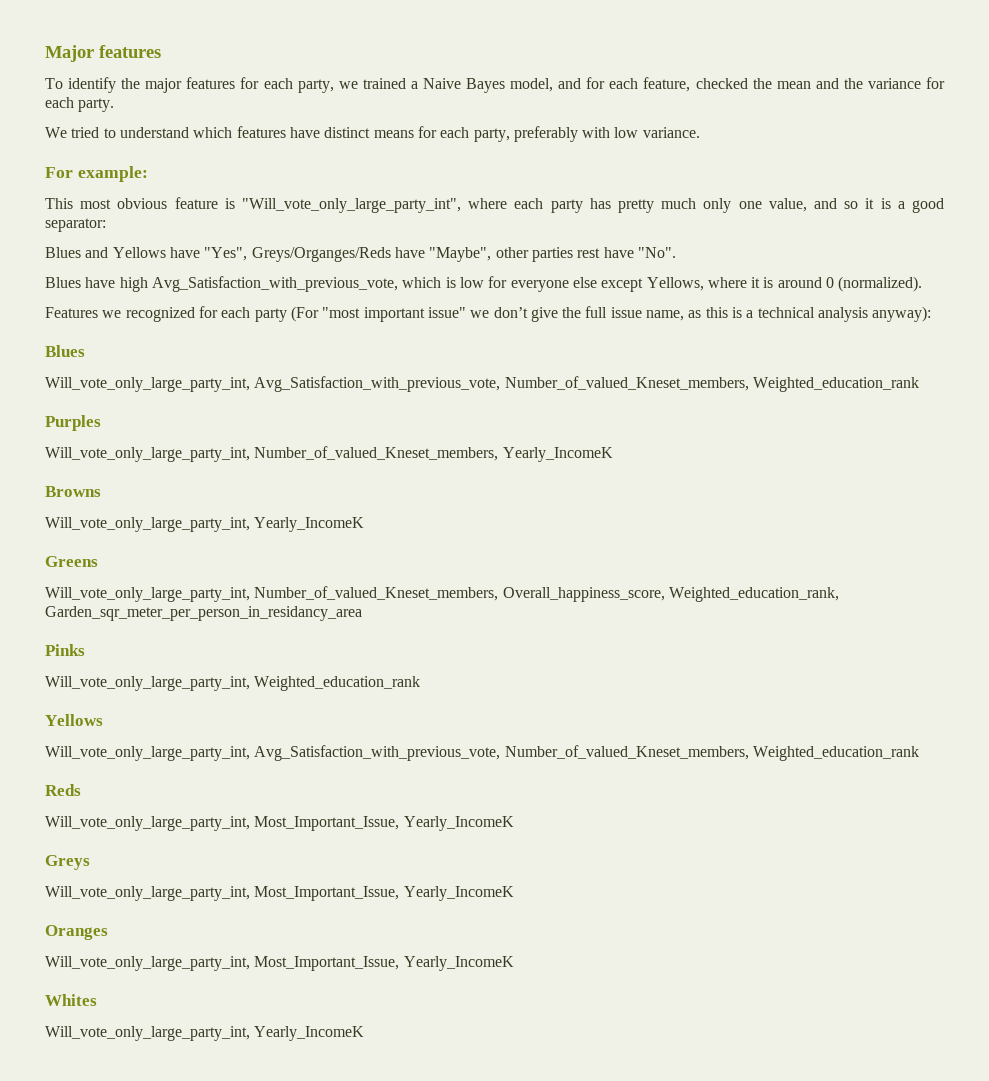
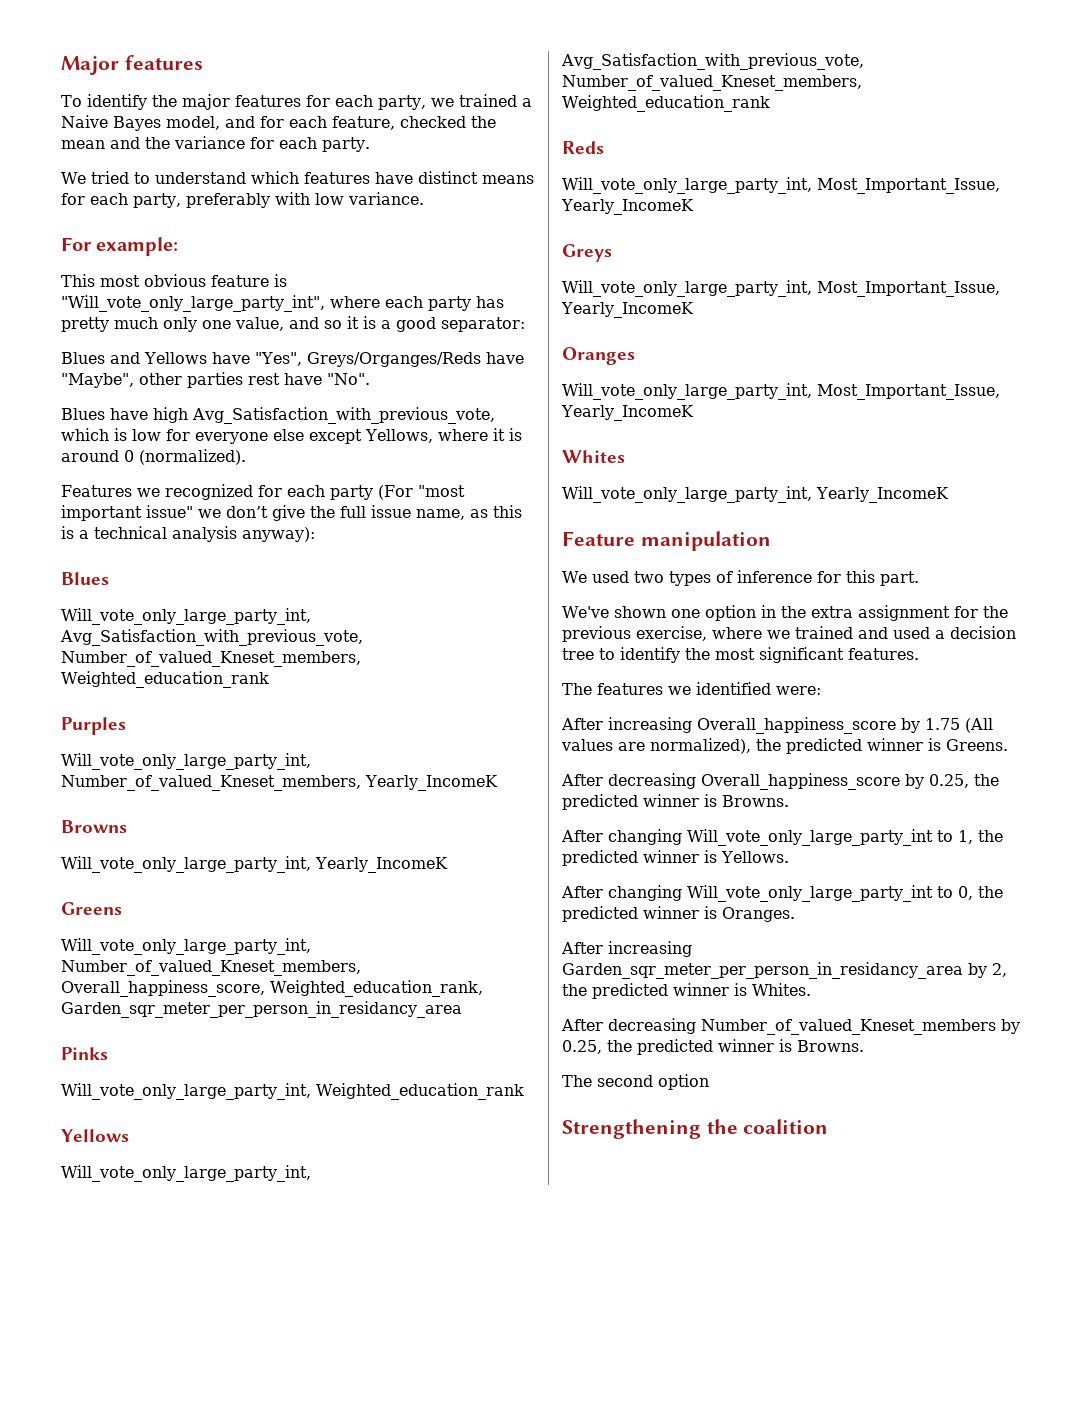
(365, 1033) none -> [562,531,771,551] [562,570,919,586] [562,605,1008,621] [562,626,1016,642] [562,647,919,663] [562,682,821,695] [561,717,993,734] [561,738,1008,754] [561,773,999,790] [562,794,789,810] [561,829,1003,846] [562,850,789,866] [561,885,1003,902] [562,906,795,922] [561,941,692,957] [562,962,1007,979] [562,983,811,999] [561,1018,1020,1035] [562,1039,864,1055] [562,1074,709,1090] [562,1119,829,1139] // Feature manipulation // We used two types of inference for this part. // We've shown one option in the extra assignment for the previous exercise, where we trained and used a decision tree to identify the most significant features. // The features we identified were: // After increasing Overall_happiness_score by 1.75 (All values are normalized), the predicted winner is Greens. // After decreasing Overall_happiness_score by 0.25, the predicted winner is Browns. // After changing Will_vote_only_large_party_int to 1, the predicted winner is Yellows. // After changing Will_vote_only_large_party_int to 0, the predicted winner is Oranges. // After increasing Garden_sqr_meter_per_person_in_residancy_area by 2, the predicted winner is Whites. // After decreasing Number_of_valued_Kneset_members by 0.25, the predicted winner is Browns. // The second option // Strengthening the coalition

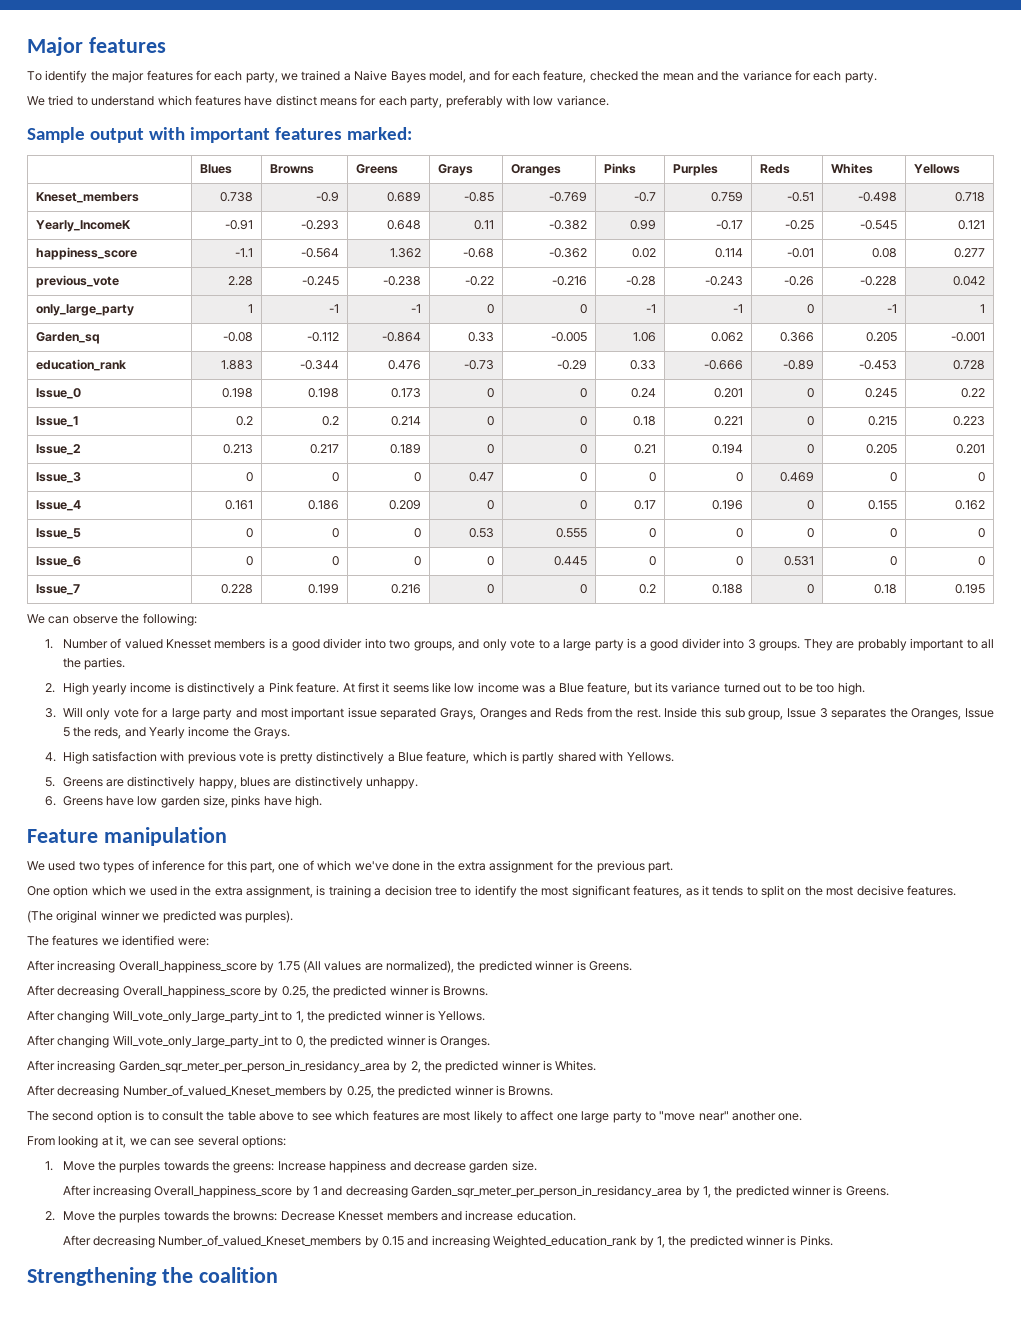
[61,237,179,256] [61,274,287,287] [61,295,504,312] [61,316,525,332] [61,352,524,367] [61,372,370,388] [61,407,495,424] [61,428,522,444] [61,449,246,465] [61,484,465,500] [61,505,522,521] [61,526,315,542] [61,572,109,585] [61,608,311,625] [60,629,363,646] [61,651,361,667] [61,671,269,688] [61,717,126,735] [61,753,311,770] [61,775,498,791] [61,820,127,833] [61,856,448,873] [61,902,122,915] [61,938,311,955] [61,960,361,976] [61,980,483,997] [61,1001,462,1018] [61,1047,108,1060] [61,1083,524,1100] [61,1129,129,1142] [61,1165,311,1182] [561,53,864,70] [562,75,862,91] [562,95,770,112] [562,141,604,154] [562,177,1000,194] [561,199,694,215] [562,244,612,262] [562,280,1000,297] [561,302,694,318] [562,347,635,365] [562,383,1000,400] [561,405,694,421] [562,450,625,463] [562,486,949,503] For example: // This most obvious feature is "Will_vote_only_large_party_int", where each party has pretty much only one value, and so it is a good separator: // Blues and Yellows have "Yes", Greys/Organges/Reds have "Maybe", other parties rest have "No". // Blues have high Avg_Satisfaction_with_previous_vote, which is low for everyone else except Yellows, where it is around 0 (normalized). // Features we recognized for each party (For "most important issue" we don’t give the full issue name, as this is a technical analysis anyway): // Blues // Will_vote_only_large_party_int, Avg_Satisfaction_with_previous_vote, Number_of_valued_Kneset_members, Weighted_education_rank // Purples // Will_vote_only_large_party_int, Number_of_valued_Kneset_members, Yearly_IncomeK // Browns // Will_vote_only_large_party_int, Yearly_IncomeK // Greens // Will_vote_only_large_party_int, Number_of_valued_Kneset_members, Overall_happiness_score, Weighted_education_rank, Garden_sqr_meter_per_person_in_residancy_area // Pinks // Will_vote_only_large_party_int, Weighted_education_rank // Yellows // Will_vote_only_large_party_int, Avg_Satisfaction_with_previous_vote, Number_of_valued_Kneset_members, Weighted_education_rank // Reds // Will_vote_only_large_party_int, Most_Important_Issue, Yearly_IncomeK // Greys // Will_vote_only_large_party_int, Most_Important_Issue, Yearly_IncomeK // Oranges // Will_vote_only_large_party_int, Most_Important_Issue, Yearly_IncomeK // Whites // Will_vote_only_large_party_int, Yearly_IncomeK -> [27,127,412,143] [200,164,233,174] [270,164,315,174] [356,164,399,174] [438,164,474,176] [511,164,562,176] [604,163,637,174] [673,164,719,176] [760,164,791,174] [831,163,874,174] [914,164,961,174] [36,192,140,203] [219,192,253,202] [315,192,339,202] [386,192,421,202] [463,192,494,202] [548,192,587,202] [633,192,656,202] [710,192,743,202] [786,192,814,202] [857,192,897,202] [954,192,985,202] [36,220,132,232] [224,220,253,230] [300,220,339,230] [386,220,421,230] [473,220,494,230] [548,220,587,230] [629,220,656,230] [715,220,743,230] [784,220,814,230] [859,220,897,230] [957,220,985,230] [36,247,138,260] [234,248,253,258] [300,248,339,258] [389,248,421,258] [462,248,494,258] [548,248,587,258] [631,248,656,258] [714,248,743,258] [786,248,814,258] [871,248,897,258] [953,248,985,258] [36,275,120,288] [227,276,253,286] [301,276,339,286] [382,276,421,286] [464,276,494,286] [551,276,587,286] [625,276,656,286] [704,276,743,286] [783,276,814,286] [859,276,897,286] [952,276,985,286] [36,304,135,316] [247,304,253,313] [328,304,339,313] [410,304,421,313] [486,304,494,314] [579,304,587,314] [645,304,656,313] [732,304,743,313] [806,304,814,314] [886,304,897,313] [979,304,985,313] [36,332,101,344] [222,332,253,342] [306,332,339,342] [381,332,421,342] [467,332,494,342] [550,332,587,342] [632,332,656,342] [710,332,743,342] [779,332,814,342] [865,332,897,342] [950,332,985,342] [36,359,127,371] [220,360,253,370] [299,360,339,370] [387,360,421,370] [463,360,494,370] [556,360,587,370] [629,360,656,370] [703,360,743,370] [782,360,814,370] [858,360,897,370] [952,360,985,370] [36,388,82,399] [221,388,253,398] [307,388,339,398] [390,388,421,398] [486,388,494,398] [579,388,587,398] [630,388,656,398] [713,388,743,398] [806,388,814,398] [864,388,897,398] [960,388,985,398] [36,416,80,427] [235,416,253,426] [321,416,339,426] [390,416,421,426] [486,416,494,426] [579,416,587,426] [632,416,656,426] [713,416,743,426] [806,416,814,426] [867,416,897,426] [952,416,985,426] [36,444,82,455] [222,444,253,454] [309,444,339,454] [389,444,421,454] [486,444,494,454] [579,444,587,454] [633,444,656,454] [711,444,743,454] [806,444,814,454] [865,444,897,454] [955,444,985,454] [36,472,82,483] [245,472,253,482] [331,472,339,482] [413,472,421,482] [468,472,494,482] [579,472,587,482] [648,472,656,482] [735,472,743,482] [779,472,814,482] [889,472,897,482] [977,472,985,482] [36,500,82,511] [224,500,253,510] [307,500,339,510] [388,500,421,510] [486,500,494,510] [579,500,587,510] [633,500,656,510] [711,500,743,510] [806,500,814,510] [867,500,897,510] [954,500,985,510] [36,528,82,539] [245,528,253,538] [331,528,339,538] [413,528,421,538] [468,528,494,538] [555,528,587,538] [648,528,656,538] [735,528,743,538] [806,528,814,538] [889,528,897,538] [977,528,985,538] [36,556,82,567] [245,556,253,566] [331,556,339,566] [413,556,421,566] [486,556,494,566] [553,556,587,566] [648,556,656,566] [735,556,743,566] [783,556,814,566] [889,556,897,566] [977,556,985,566] [36,584,81,595] [220,584,253,594] [307,584,339,594] [390,584,421,594] [486,584,494,594] [579,584,587,594] [638,584,656,594] [711,584,743,594] [806,584,814,594] [873,584,897,594] [954,584,985,594] [27,613,197,626] [44,638,994,651] [62,657,125,670] [44,682,865,695] [44,707,994,720] [62,726,291,739] [44,751,674,764] [44,776,419,789] [44,795,323,808] Sample output with important features marked: // | Blues | Browns | Greens | Grays | Oranges | Pinks | Purples | Reds | Whites | Yellows // Kneset_members | 0.738 | -0.9 | 0.689 | -0.85 | -0.769 | -0.7 | 0.759 | -0.51 | -0.498 | 0.718 // Yearly_IncomeK | -0.91 | -0.293 | 0.648 | 0.11 | -0.382 | 0.99 | -0.17 | -0.25 | -0.545 | 0.121 // happiness_score | -1.1 | -0.564 | 1.362 | -0.68 | -0.362 | 0.02 | 0.114 | -0.01 | 0.08 | 0.277 // previous_vote | 2.28 | -0.245 | -0.238 | -0.22 | -0.216 | -0.28 | -0.243 | -0.26 | -0.228 | 0.042 // only_large_party | 1 | -1 | -1 | 0 | 0 | -1 | -1 | 0 | -1 | 1 // Garden_sq | -0.08 | -0.112 | -0.864 | 0.33 | -0.005 | 1.06 | 0.062 | 0.366 | 0.205 | -0.001 // education_rank | 1.883 | -0.344 | 0.476 | -0.73 | -0.29 | 0.33 | -0.666 | -0.89 | -0.453 | 0.728 // Issue_0 | 0.198 | 0.198 | 0.173 | 0 | 0 | 0.24 | 0.201 | 0 | 0.245 | 0.22 // Issue_1 | 0.2 | 0.2 | 0.214 | 0 | 0 | 0.18 | 0.221 | 0 | 0.215 | 0.223 // Issue_2 | 0.213 | 0.217 | 0.189 | 0 | 0 | 0.21 | 0.194 | 0 | 0.205 | 0.201 // Issue_3 | 0 | 0 | 0 | 0.47 | 0 | 0 | 0 | 0.469 | 0 | 0 // Issue_4 | 0.161 | 0.186 | 0.209 | 0 | 0 | 0.17 | 0.196 | 0 | 0.155 | 0.162 // Issue_5 | 0 | 0 | 0 | 0.53 | 0.555 | 0 | 0 | 0 | 0 | 0 // Issue_6 | 0 | 0 | 0 | 0 | 0.445 | 0 | 0 | 0.531 | 0 | 0 // Issue_7 | 0.228 | 0.199 | 0.216 | 0 | 0 | 0.2 | 0.188 | 0 | 0.18 | 0.195 // We can observe the following: // 1. Number of valued Knesset members is a good divider into two groups, and only vote to a large party is a good divider into 3 groups. They are probably important to all the parties. // 2. High yearly income is distinctively a Pink feature. At first it seems like low income was a Blue feature, but its variance turned out to be too high. // 3. Will only vote for a large party and most important issue separated Grays, Oranges and Reds from the rest. Inside this sub group, Issue 3 separates the Oranges, Issue 5 the reds, and Yearly income the Grays. // 4. High satisfaction with previous vote is pretty distinctively a Blue feature, which is partly shared with Yellows. // 5. Greens are distinctively happy, blues are distinctively unhappy. // 6. Greens have low garden size, pinks have high.
[879,571,919,586] [562,605,756,621] part. // We've shown one option -> [250,860,420,873] part, one of which we've done
[636,626,930,641] exercise, where we trained and used -> [647,861,673,873] [27,885,371,898] part. // One option which we used in the extra assignment, is training
[848,648,919,660] features. -> [633,885,956,898] [27,910,294,923] features, as it tends to split on the most decisive features. // (The original winner we predicted was purples).
(709, 1082) none -> [135,1110,803,1123] [27,1135,286,1148] [44,1160,537,1173] [62,1185,889,1198] [44,1210,576,1223] [62,1235,833,1248] is to consult the table above to see which features are most likely to affect one large party to "move near" another one. // From looking at it, we can see several options: // 1. Move the purples towards the greens: Increase happiness and decrease garden size. // After increasing Overall_happiness_score by 1 and decreasing Garden_sqr_meter_per_person_in_residancy_area by 1, the predicted winner is Greens. // 2. Move the purples towards the browns: Decrease Knesset members and increase education. // After decreasing Number_of_valued_Kneset_members by 0.15 and increasing Weighted_education_rank by 1, the predicted winner is Pinks.

